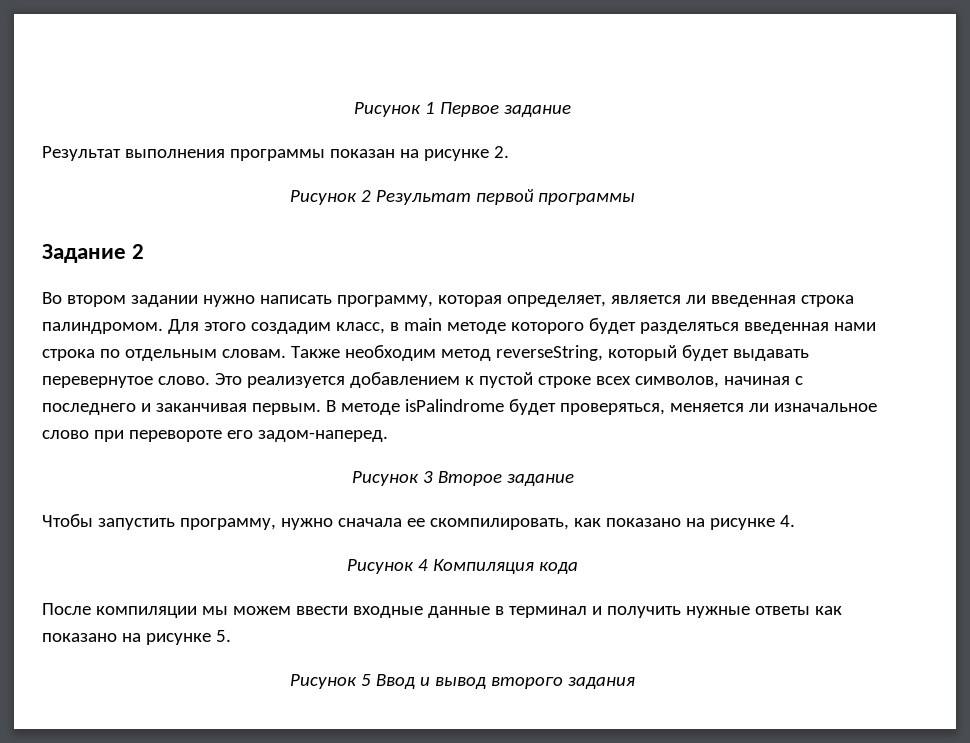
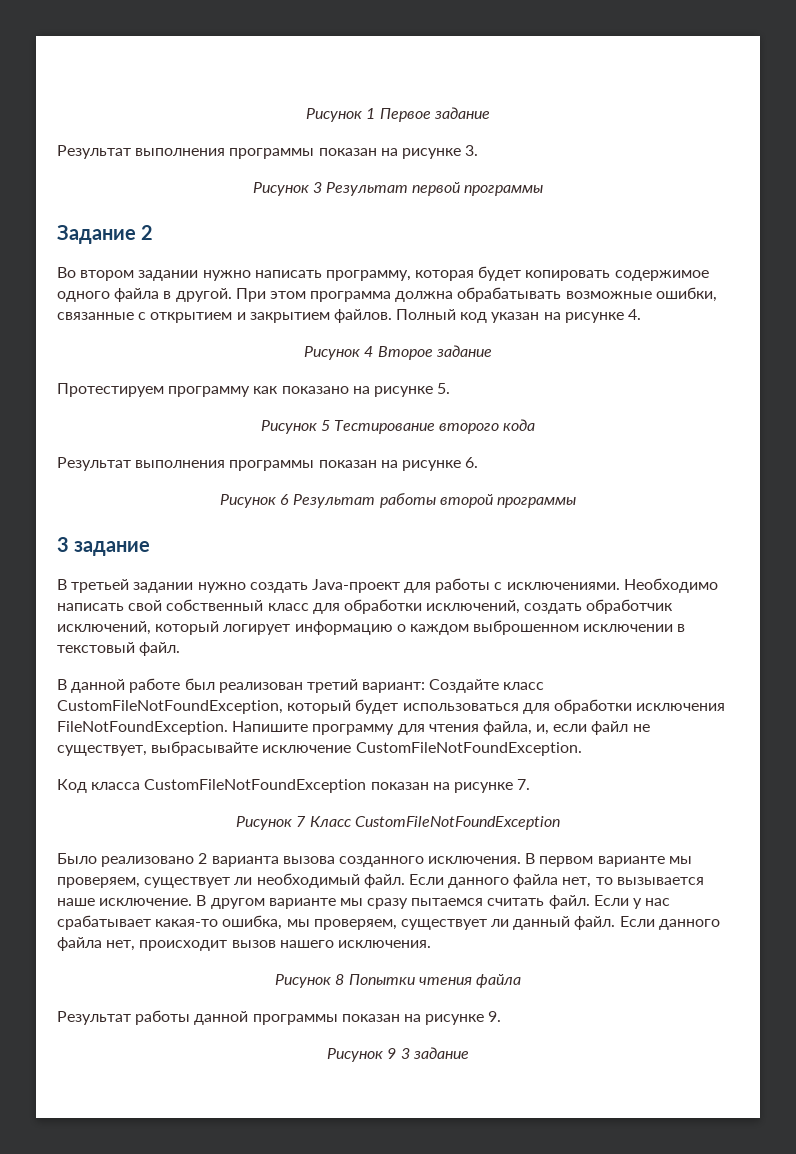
[493,146,509,158] [289,190,371,205] 2. // Рисунок 2 -> [465,145,479,156] [252,182,322,196] 3. // Рисунок 3
[506,295,854,307] [42,318,876,334] [42,345,809,361] [42,372,803,388] [42,399,877,415] [42,430,388,442] [351,471,574,486] [42,514,681,530] определяет, является ли введенная строка палиндромом. Для этого создадим класс, в main методе которого будет разделяться введенная нами строка по отдельным словам. Также необходим метод reverseString, который будет выдавать перевернутое слово. Это реализуется добавлением к пустой строке всех символов, начиная с последнего и заканчивая первым. В методе isPalindrome будет проверяться, меняется ли изначальное слово при перевороте его задом-наперед. // Рисунок 3 Второе задание // Чтобы запустить программу, нужно сначала ее скомпилировать, как показано -> [478,266,709,281] [57,287,717,302] [57,309,540,323] будет копировать содержимое одного файла в другой. При этом программа должна обрабатывать возможные ошибки, связанные с открытием и закрытием файлов. Полный код указан
[432,559,578,574] [42,603,810,618] Компиляция кода // После компиляции мы можем ввести входные данные в терминал и получить нужные ответы -> [377,345,492,360] [57,383,251,397] Второе задание // Протестируем программу
[376,674,635,689] Ввод и вывод второго задания -> [334,419,536,434] [57,457,479,471] [220,493,576,508] [57,537,151,556] [57,578,718,593] [57,599,674,614] [57,620,686,635] [57,642,181,656] [57,678,545,693] [57,699,726,714] [57,721,650,735] [57,741,582,756] [57,779,531,793] [236,816,560,830] [57,853,692,867] [57,873,704,888] [57,895,671,909] [57,915,720,930] [57,937,431,951] [275,974,521,988] [57,1010,502,1025] [327,1047,469,1062] Тестирование второго кода // Результат выполнения программы показан на рисунке 6. // Рисунок 6 Результат работы второй программы // 3 задание // В третьей задании нужно создать Java-проект для работы с исключениями. Необходимо написать свой собственный класс для обработки исключений, создать обработчик исключений, который логирует информацию о каждом выброшенном исключении в текстовый файл. // В данной работе был реализован третий вариант: Создайте класс CustomFileNotFoundException, который будет использоваться для обработки исключения FileNotFoundException. Напишите программу для чтения файла, и, если файл не существует, выбрасывайте исключение CustomFileNotFoundException. // Код класса CustomFileNotFoundException показан на рисунке 7. // Рисунок 7 Класс CustomFileNotFoundException // Было реализовано 2 варианта вызова созданного исключения. В первом варианте мы проверяем, существует ли необходимый файл. Если данного файла нет, то вызывается наше исключение. В другом варианте мы сразу пытаемся считать файл. Если у нас срабатывает какая-то ошибка, мы проверяем, существует ли данный файл. Если данного файла нет, происходит вызов нашего исключения. // Рисунок 8 Попытки чтения файла // Результат работы данной программы показан на рисунке 9. // Рисунок 9 3 задание

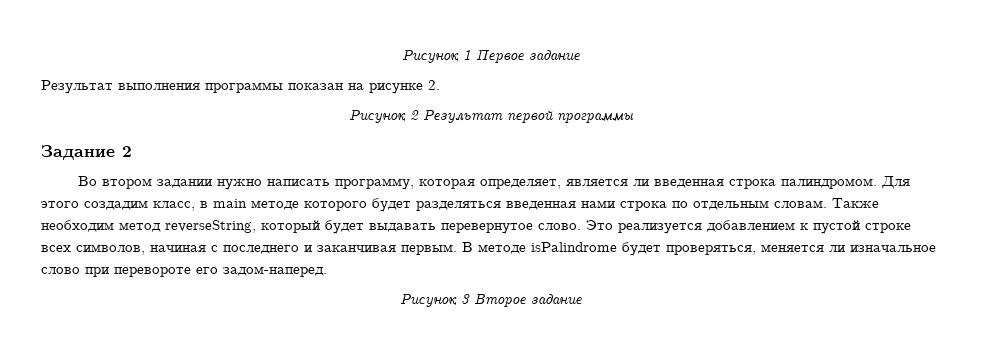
[465,145,479,156] [252,182,322,196] 3. // Рисунок 3 -> [428,80,440,90] [348,109,419,123] 2. // Рисунок 2
[478,266,709,281] [57,287,717,302] [57,309,642,323] [304,346,374,360] будет копировать содержимое одного файла в другой. При этом программа должна обрабатывать возможные ошибки, связанные с открытием и закрытием файлов. Полный код указан на рисунке 4. // Рисунок 4 -> [479,176,910,189] [41,198,879,212] [41,220,911,234] [41,242,936,256] [41,266,327,277] [399,293,470,307] определяет, является ли введенная строка палиндромом. Для этого создадим класс, в main методе которого будет разделяться введенная нами строка по отдельным словам. Также необходим метод reverseString, который будет выдавать перевернутое слово. Это реализуется добавлением к пустой строке всех символов, начиная с последнего и заканчивая первым. В методе isPalindrome будет проверяться, меняется ли изначальное слово при перевороте его задом-наперед. // Рисунок 3
[57,383,451,397] [260,419,536,434] [57,457,479,471] [220,493,576,508] [57,537,151,556] [57,578,718,593] [57,599,674,614] [57,620,686,635] [57,642,181,656] [57,678,545,693] [57,699,726,714] [57,721,650,735] [57,741,582,756] [57,779,531,793] [236,816,560,830] [57,853,692,867] [57,873,704,888] [57,895,671,909] [57,915,720,930] [57,937,431,951] [275,974,521,988] [57,1010,502,1025] [327,1047,469,1062] // Протестируем программу как показано на рисунке 5. // Рисунок 5 Тестирование второго кода // Результат выполнения программы показан на рисунке 6. // Рисунок 6 Результат работы второй программы // 3 задание // В третьей задании нужно создать Java-проект для работы с исключениями. Необходимо написать свой собственный класс для обработки исключений, создать обработчик исключений, который логирует информацию о каждом выброшенном исключении в текстовый файл. // В данной работе был реализован третий вариант: Создайте класс CustomFileNotFoundException, который будет использоваться для обработки исключения FileNotFoundException. Напишите программу для чтения файла, и, если файл не существует, выбрасывайте исключение CustomFileNotFoundException. // Код класса CustomFileNotFoundException показан на рисунке 7. // Рисунок 7 Класс CustomFileNotFoundException // Было реализовано 2 варианта вызова созданного исключения. В первом варианте мы проверяем, существует ли необходимый файл. Если данного файла нет, то вызывается наше исключение. В другом варианте мы сразу пытаемся считать файл. Если у нас срабатывает какая-то ошибка, мы проверяем, существует ли данный файл. Если данного файла нет, происходит вызов нашего исключения. // Рисунок 8 Попытки чтения файла // Результат работы данной программы показан на рисунке 9. // Рисунок 9 3 задание -> (582, 299) none

